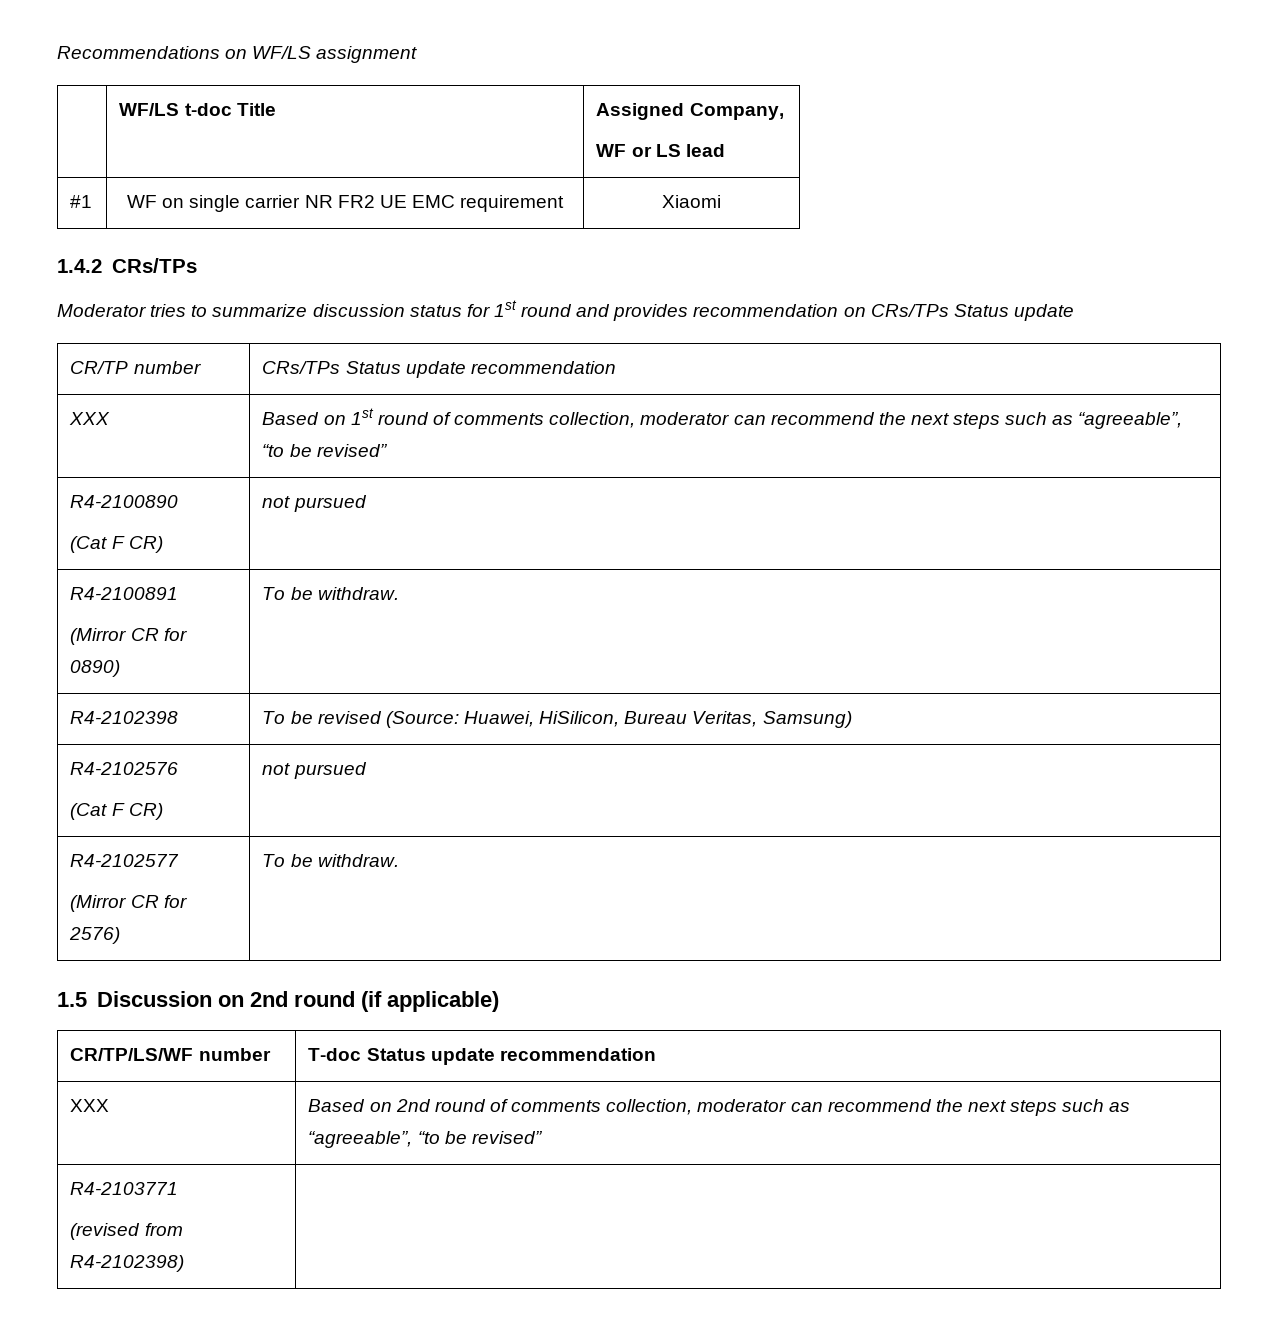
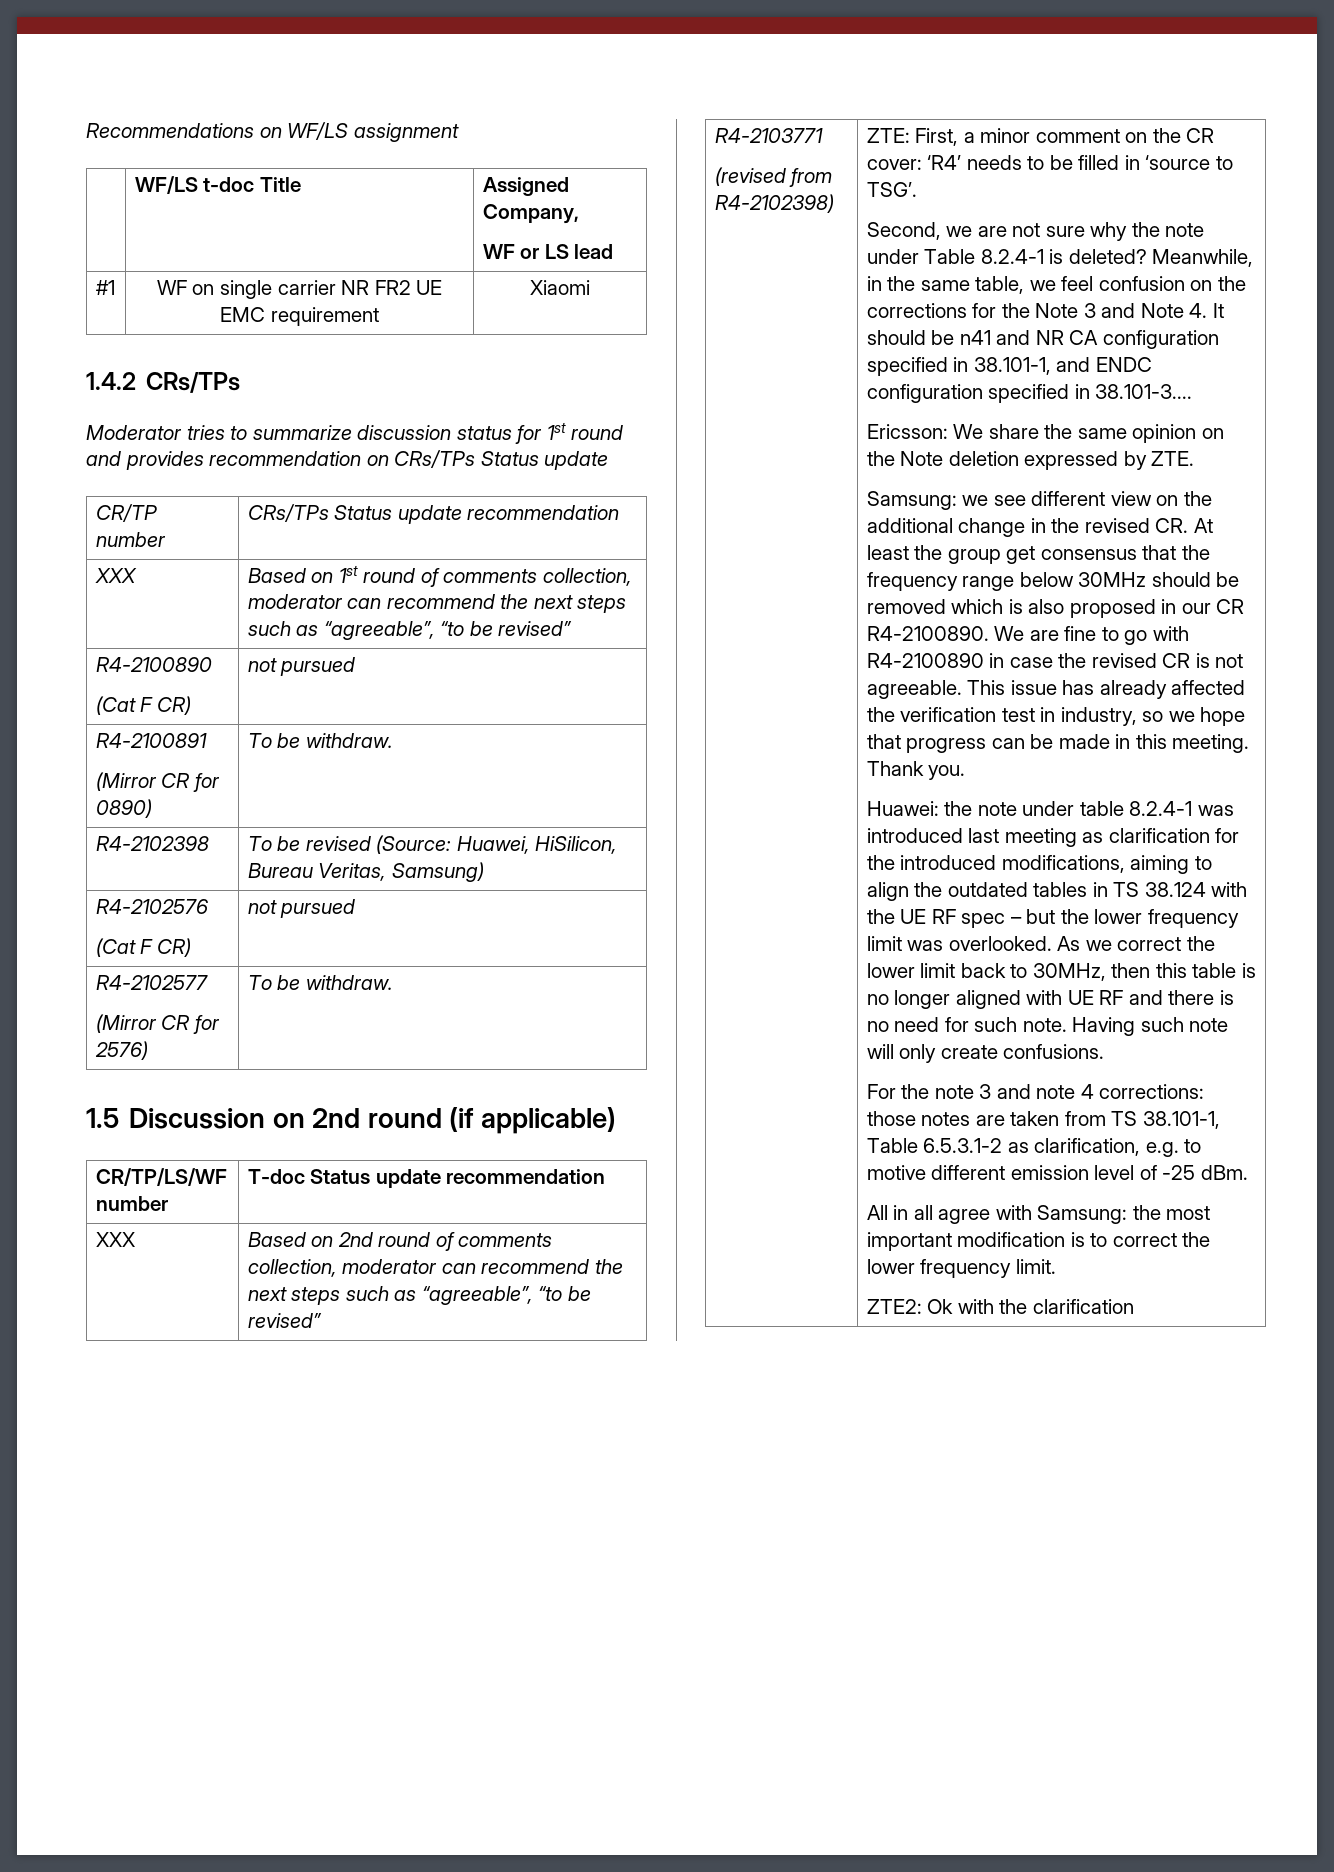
(185, 1263) none -> [866,128,1215,146] [866,155,1233,170] [866,182,917,197] [866,222,1205,241] [866,249,1254,267] [866,276,1246,294] [866,303,1224,318] [866,330,1219,349] [866,357,1152,376] [866,384,1193,403] [866,424,1224,443] [866,451,1195,470] [866,491,1212,510] [866,518,1213,537] [866,545,1210,564] [866,572,1240,591] [866,599,1245,618] [866,626,1189,645] [866,653,1244,668] [866,680,1246,699] [866,707,1246,726] [866,734,1250,753] [866,761,966,780] [866,801,1234,816] [866,828,1240,847] [866,855,1212,874] [866,882,1248,901] [866,909,1239,928] [866,936,1215,951] [866,963,1256,981] [866,990,1234,1009] [866,1017,1229,1036] [866,1044,1105,1063] [866,1084,1205,1099] [866,1111,1220,1129] [866,1138,1202,1157] [866,1165,1248,1180] [866,1205,1211,1224] [866,1232,1211,1251] [866,1259,1056,1278] [866,1299,1134,1314] ZTE: First, a minor comment on the CR cover: ‘R4’ needs to be filled in ‘source to TSG’. // Second, we are not sure why the note under Table 8.2.4-1 is deleted? Meanwhile, in the same table, we feel confusion on the corrections for the Note 3 and Note 4. It should be n41 and NR CA configuration specified in 38.101-1, and ENDC configuration specified in 38.101-3.... // Ericsson: We share the same opinion on the Note deletion expressed by ZTE. // Samsung: we see different view on the additional change in the revised CR. At least the group get consensus that the frequency range below 30MHz should be removed which is also proposed in our CR R4-2100890. We are fine to go with R4-2100890 in case the revised CR is not agreeable. This issue has already affected the verification test in industry, so we hope that progress can be made in this meeting. Thank you. // Huawei: the note under table 8.2.4-1 was introduced last meeting as clarification for the introduced modifications, aiming to align the outdated tables in TS 38.124 with the UE RF spec – but the lower frequency limit was overlooked. As we correct the lower limit back to 30MHz, then this table is no longer aligned with UE RF and there is no need for such note. Having such note will only create confusions. // For the note 3 and note 4 corrections: those notes are taken from TS 38.101-1, Table 6.5.3.1-2 as clarification, e.g. to motive different emission level of -25 dBm. // All in all agree with Samsung: the most important modification is to correct the lower frequency limit. // ZTE2: Ok with the clarification

